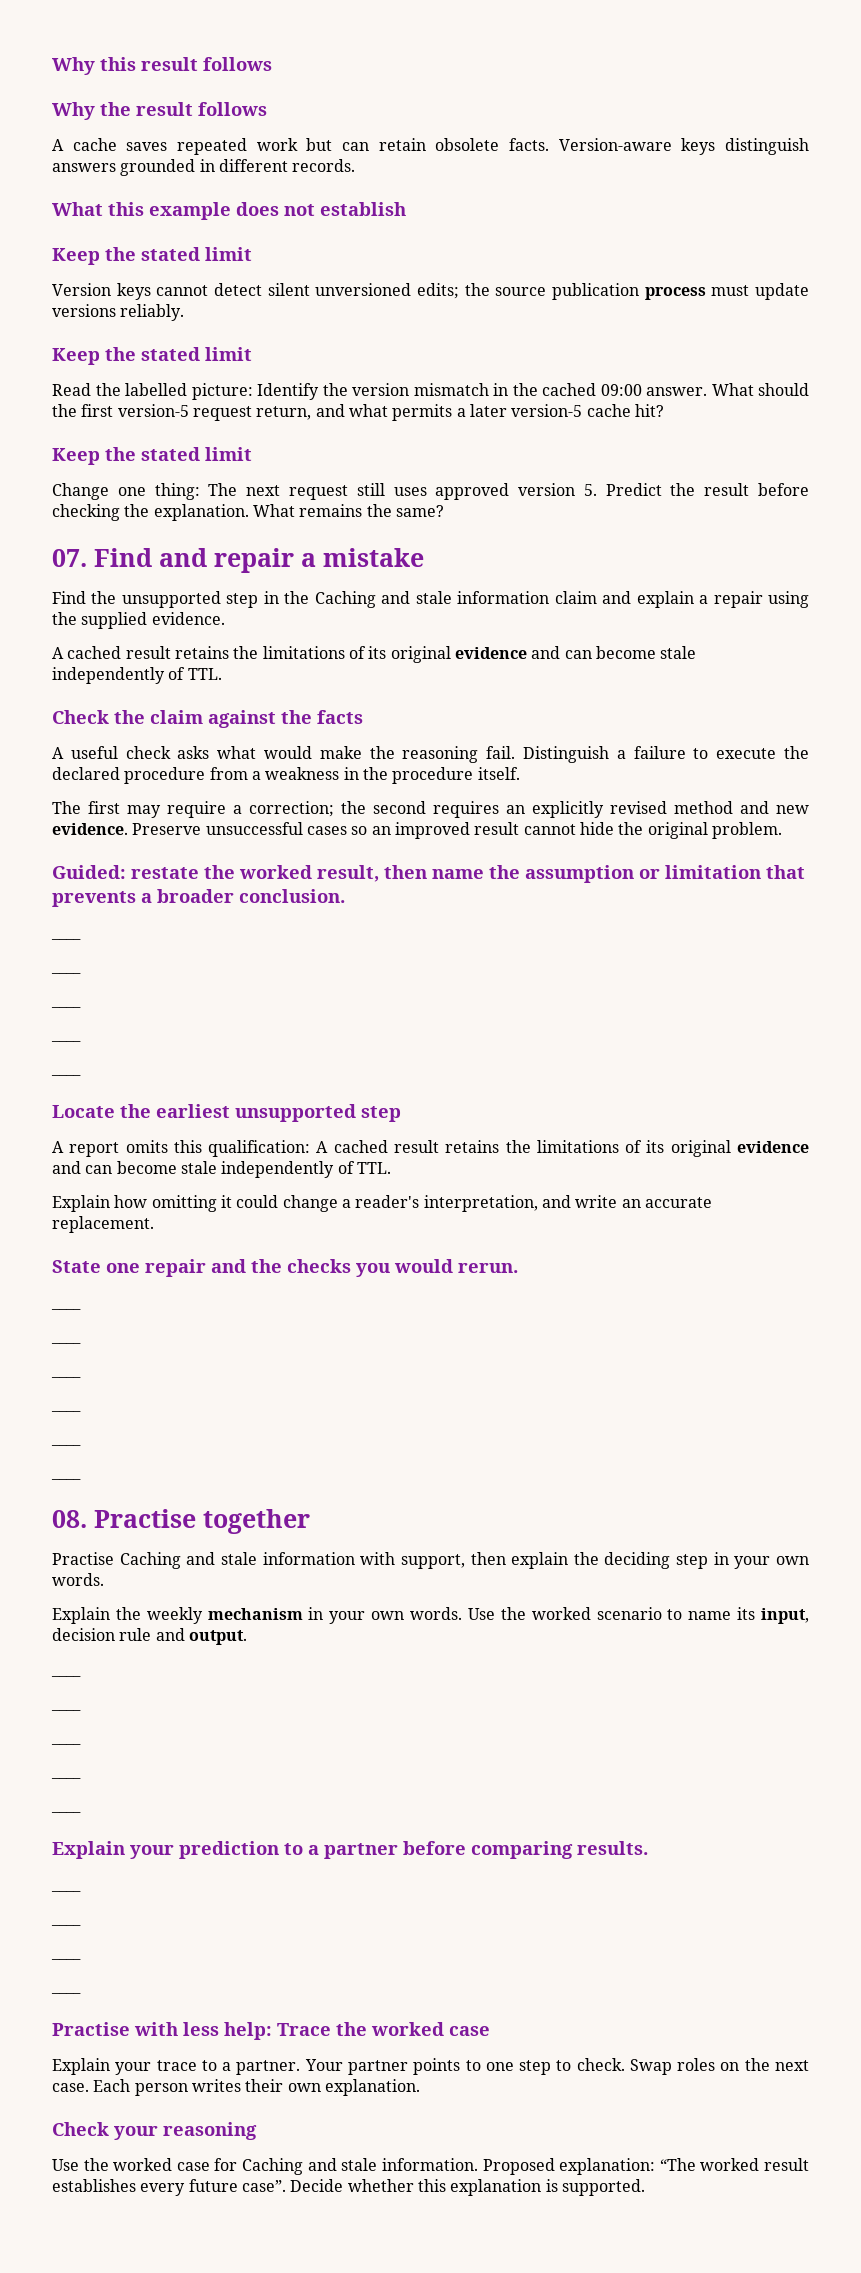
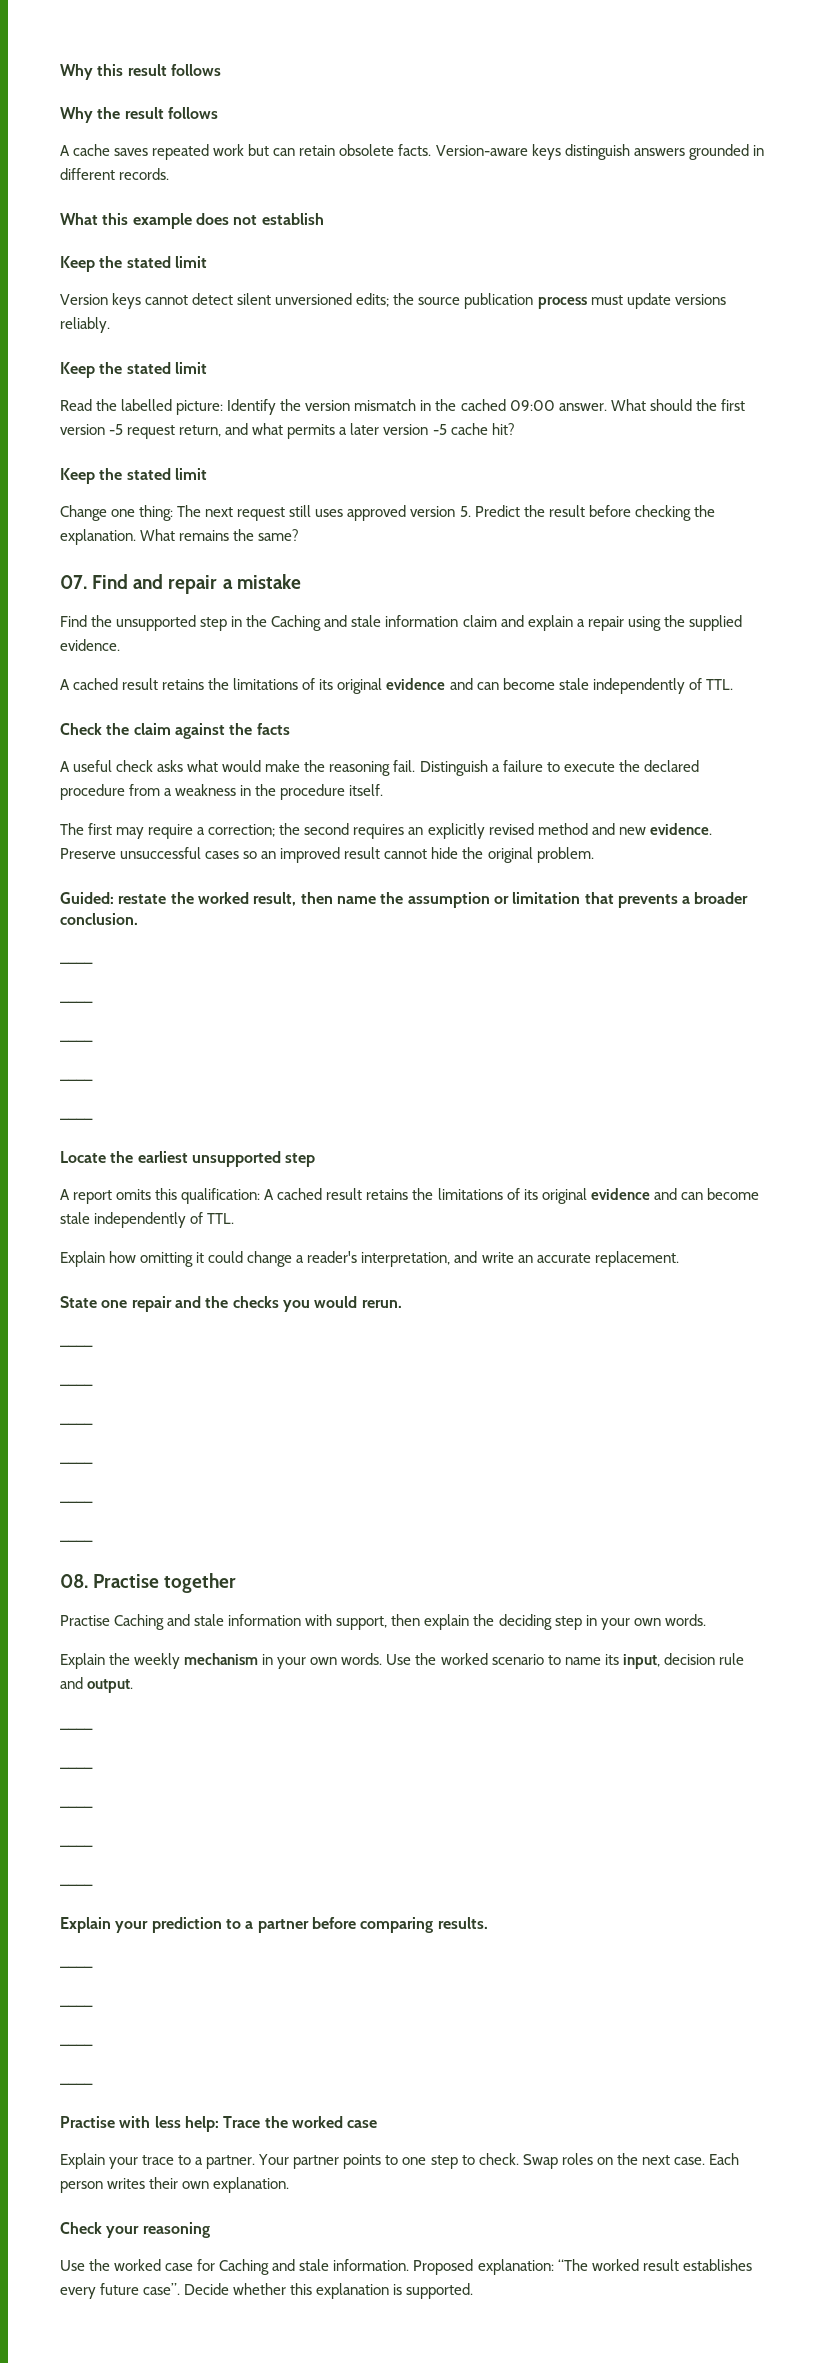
[117,404,189,417] version-5 -> [60,424,124,435] version -5
[511,404,583,417] version-5 -> [383,424,447,435] version -5

